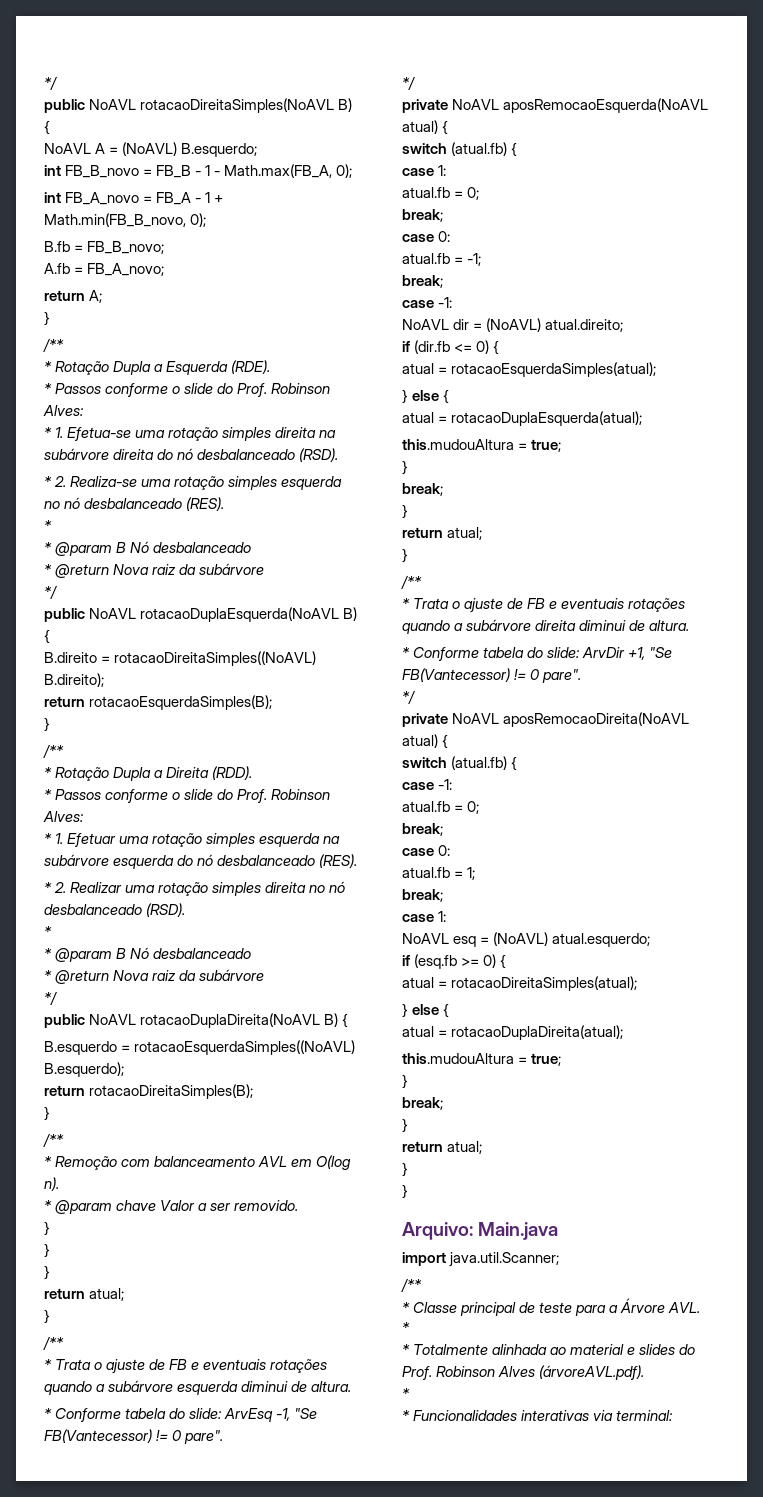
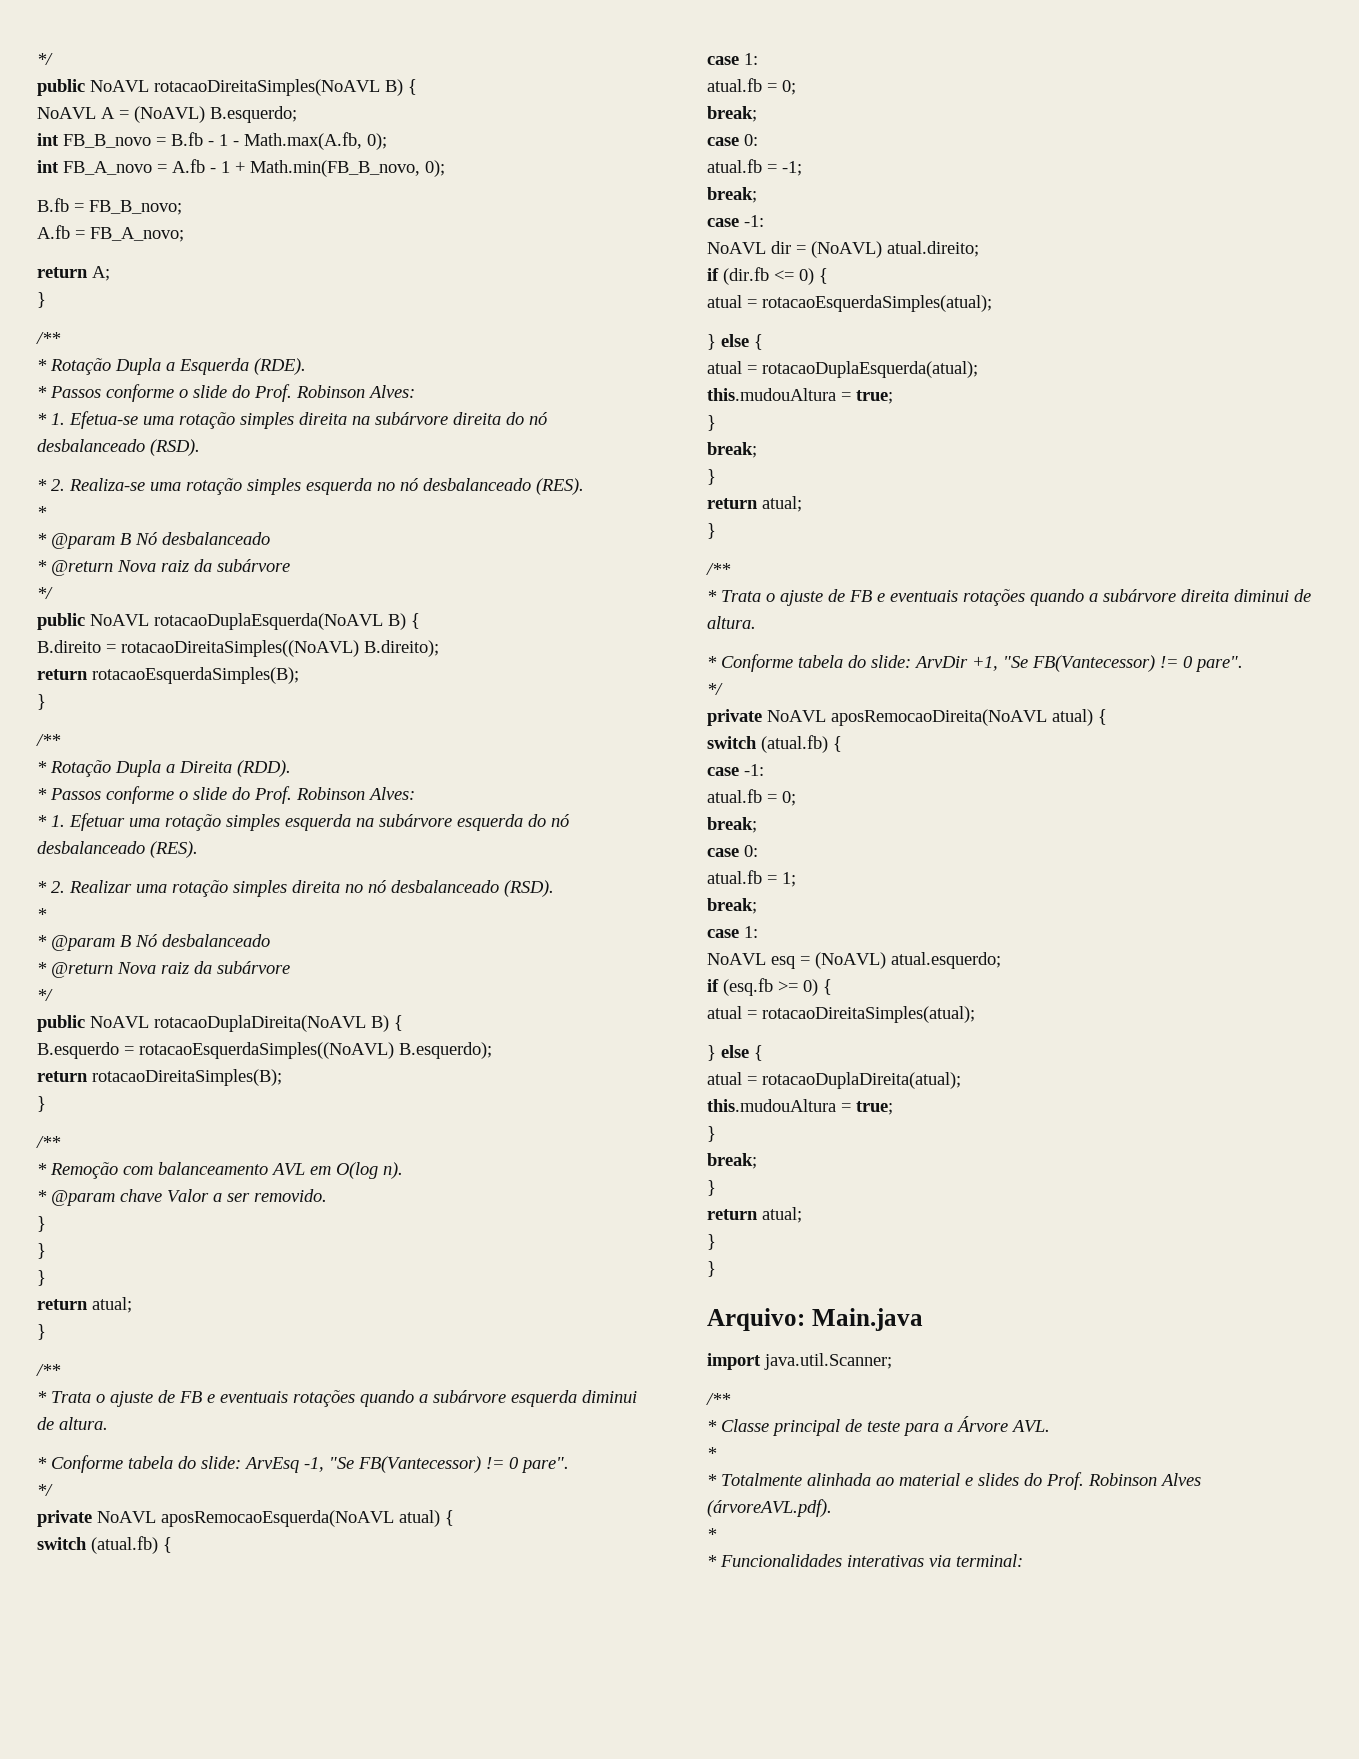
[156,165,192,178] FB_B -> [171,132,203,146] B.fb
[224,164,333,178] Math.max(FB_A, -> [244,132,362,150] Math.max(A.fb,
[156,192,192,205] FB_A -> [172,159,205,173] A.fb

